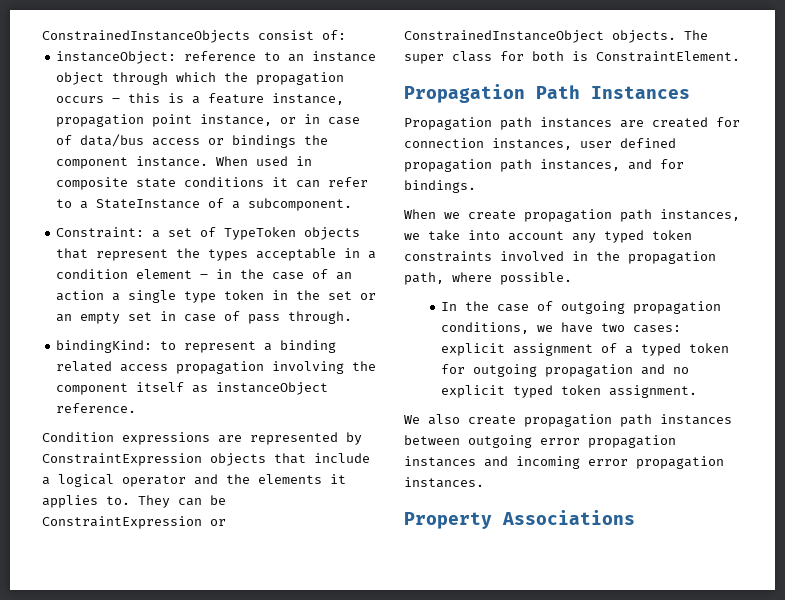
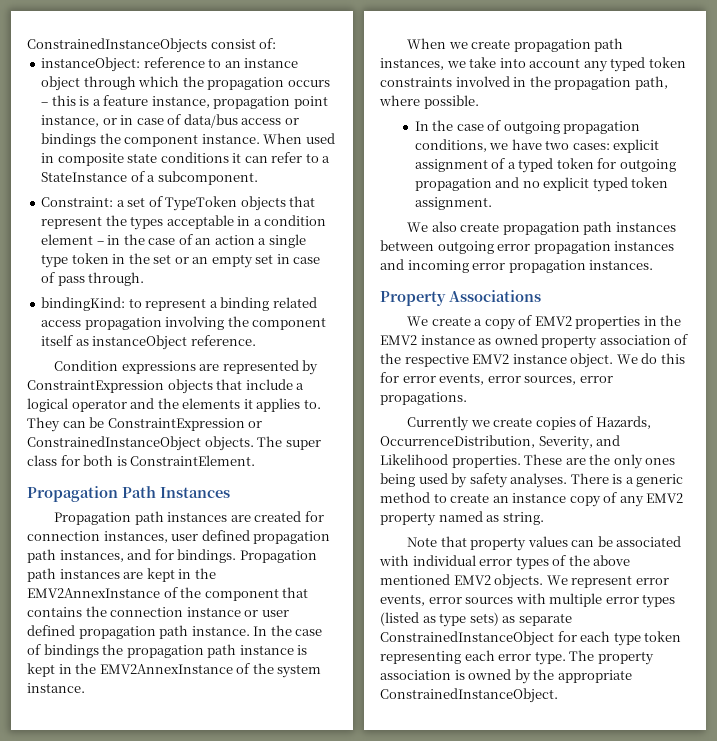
(476, 186) none -> [239,550,317,563] [27,568,216,582] [27,587,309,601] [27,606,289,617] [27,625,323,639] [27,644,308,658] [27,663,322,678] [27,683,85,693] Propagation path instances are kept in the EMV2AnnexInstance of the component that contains the connection instance or user defined propagation path instance. In the case of bindings the propagation path instance is kept in the EMV2AnnexInstance of the system instance.
(635, 517) none -> [407,315,682,330] [380,334,689,349] [380,353,685,368] [380,372,613,385] [380,392,467,405] [407,416,651,431] [380,435,621,450] [380,454,676,469] [380,473,684,488] [380,492,684,507] [380,511,544,526] [407,536,682,551] [379,555,631,570] [380,574,669,589] [380,593,676,608] [380,612,572,627] [380,631,682,646] [380,650,654,665] [380,669,632,684] [380,688,558,703] // We create a copy of EMV2 properties in the EMV2 instance as owned property association of the respective EMV2 instance object. We do this for error events, error sources, error propagations. // Currently we create copies of Hazards, OccurrenceDistribution, Severity, and Likelihood properties. These are the only ones being used by safety analyses. There is a generic method to create an instance copy of any EMV2 property named as string. // Note that property values can be associated with individual error types of the above mentioned EMV2 objects. We represent error events, error sources with multiple error types (listed as type sets) as separate ConstrainedInstanceObject for each type token representing each error type. The property association is owned by the appropriate ConstrainedInstanceObject.

